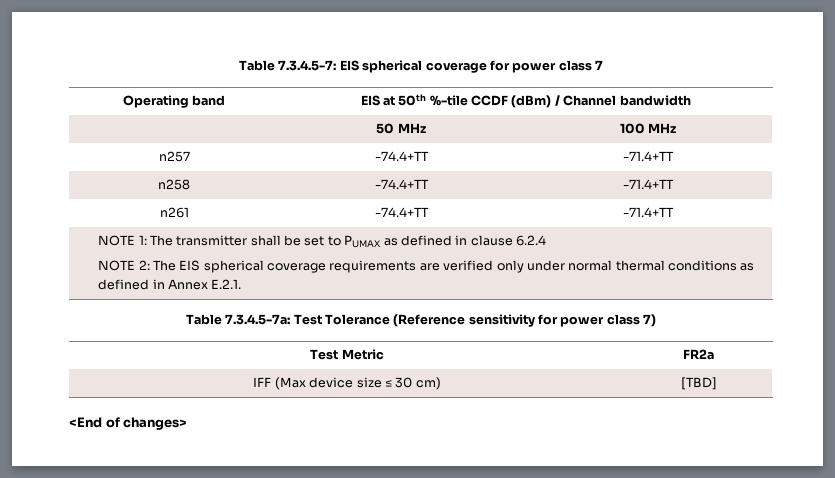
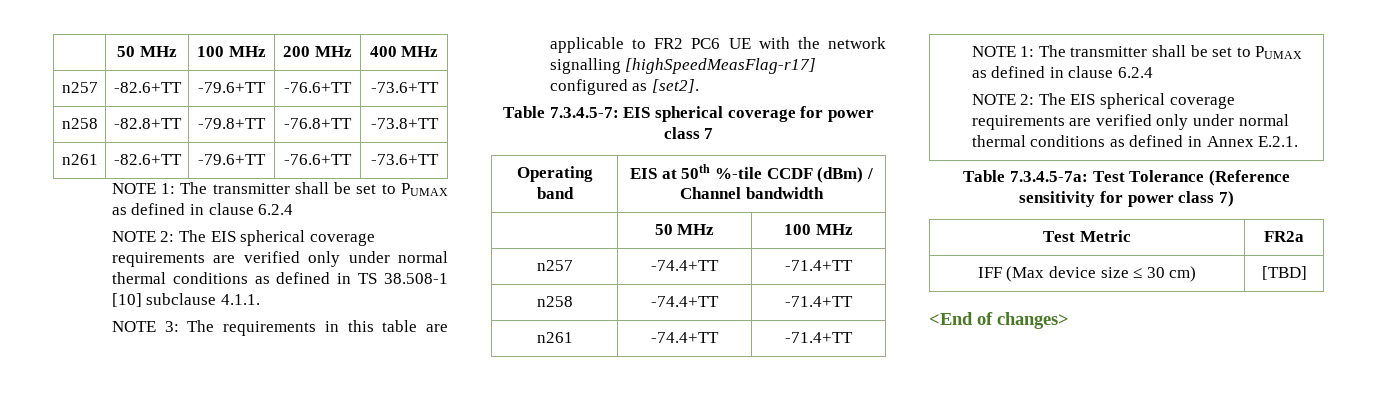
(239, 65) none -> [117,46,177,57] [197,46,266,57] [283,46,352,57] [369,46,439,57] [61,82,98,93] [113,82,182,93] [198,82,266,93] [284,82,352,93] [370,82,439,93] [61,118,98,129] [113,118,182,129] [198,118,266,129] [284,118,352,129] [370,118,439,129] [61,154,98,165] [113,154,182,165] [198,154,266,165] [284,154,352,165] [370,154,439,165] [111,182,448,196] [111,203,294,215] [111,230,375,246] [111,251,448,267] [111,272,449,284] [111,293,261,307] [111,320,449,336] [549,37,886,53] [549,58,817,74] [549,79,700,95] | 50 MHz | 100 MHz | 200 MHz | 400 MHz // n257 | -82.6+TT | -79.6+TT | -76.6+TT | -73.6+TT // n258 | -82.8+TT | -79.8+TT | -76.8+TT | -73.8+TT // n261 | -82.6+TT | -79.6+TT | -76.6+TT | -73.6+TT // NOTE 1: The transmitter shall be set to PUMAX as defined in clause 6.2.4 // NOTE 2: The EIS spherical coverage requirements are verified only under normal thermal conditions as defined in TS 38.508-1 [10] subclause 4.1.1. // NOTE 3: The requirements in this table are applicable to FR2 PC6 UE with the network signalling [highSpeedMeasFlag-r17] configured as [set2]. //

